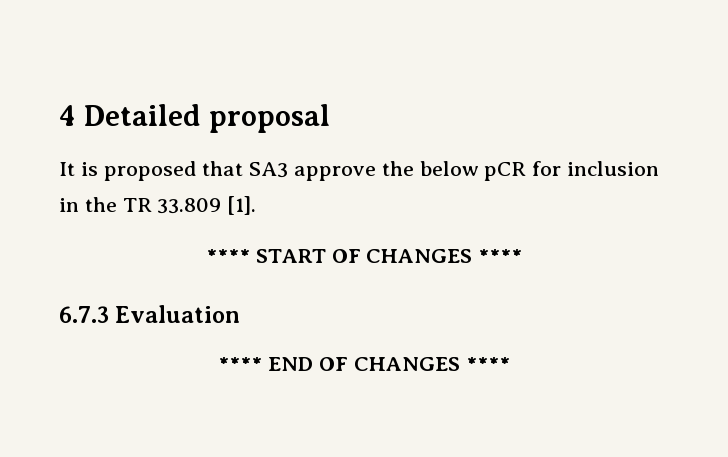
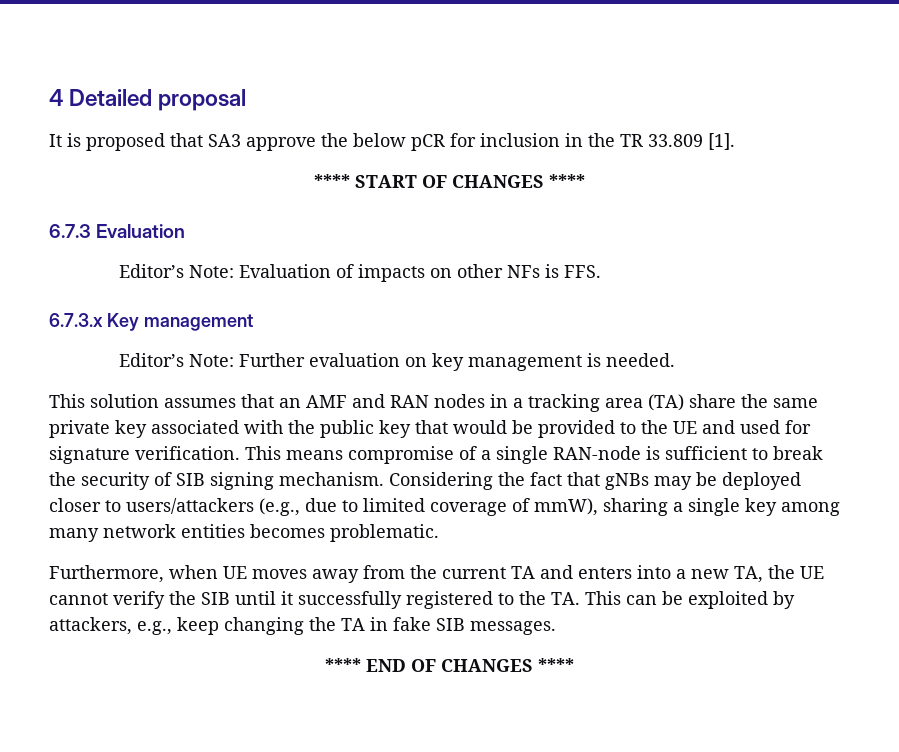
(241, 314) none -> [119,264,602,282] [49,313,253,331] [119,353,676,371] [49,394,818,412] [49,420,811,438] [49,446,823,464] [49,472,801,490] [49,498,840,516] [49,524,439,542] [49,565,824,583] [49,591,795,609] [49,617,556,635] // Editor’s Note: Evaluation of impacts on other NFs is FFS. // 6.7.3.x Key management // Editor’s Note: Further evaluation on key management is needed. // This solution assumes that an AMF and RAN nodes in a tracking area (TA) share the same private key associated with the public key that would be provided to the UE and used for signature verification. This means compromise of a single RAN-node is sufficient to break the security of SIB signing mechanism. Considering the fact that gNBs may be deployed closer to users/attackers (e.g., due to limited coverage of mmW), sharing a single key among many network entities becomes problematic. // Furthermore, when UE moves away from the current TA and enters into a new TA, the UE cannot verify the SIB until it successfully registered to the TA. This can be exploited by attackers, e.g., keep changing the TA in fake SIB messages.

